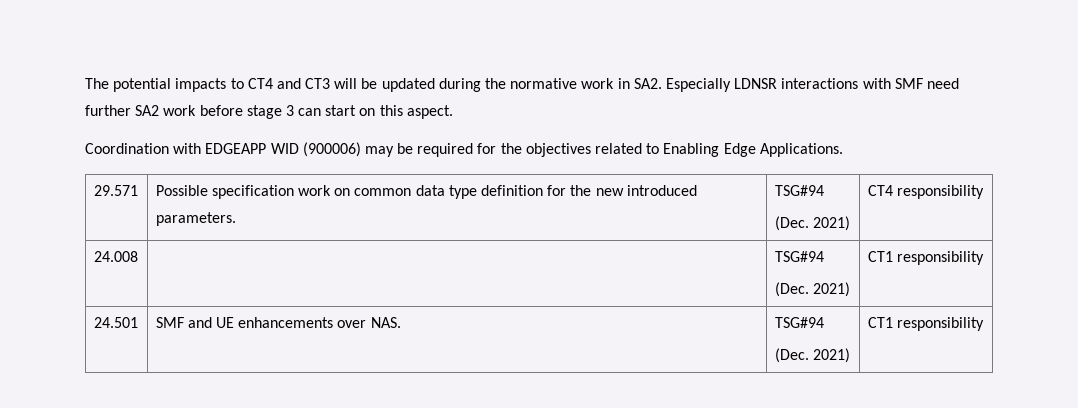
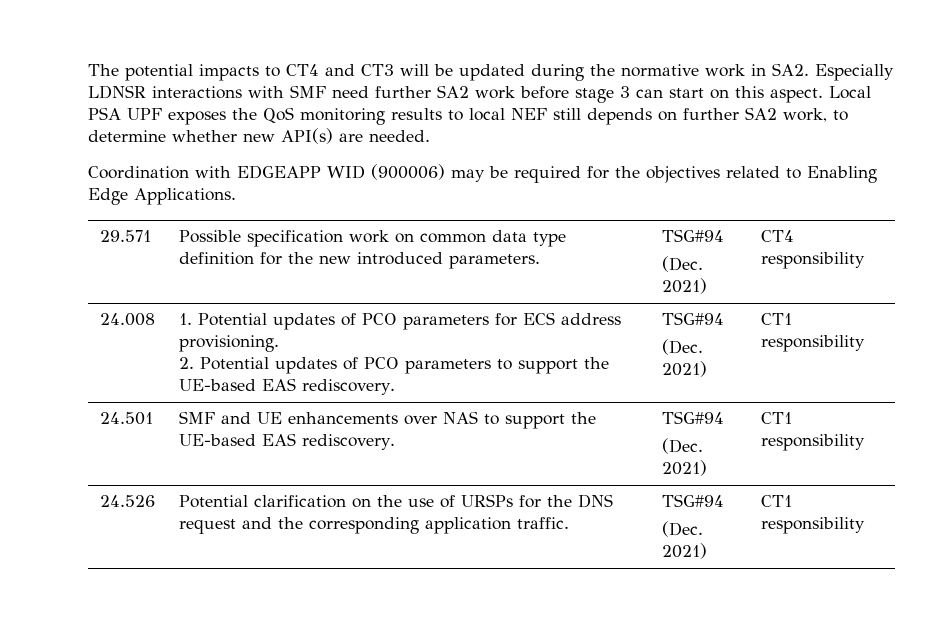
(453, 112) none -> [829,86,871,99] [88,107,848,125] [88,128,430,144] Local PSA UPF exposes the QoS monitoring results to local NEF still depends on further SA2 work, to determine whether new API(s) are needed.
(138, 256) none -> [178,312,621,330] [178,335,279,352] [178,357,609,374] [178,378,395,395] 1. Potential updates of PCO parameters for ECS address provisioning. // 2. Potential updates of PCO parameters to support the UE-based EAS rediscovery.
[370,317,401,328] [774,317,824,328] [774,348,850,363] [867,317,984,331] NAS. | TSG#94 // (Dec. 2021) | CT1 responsibility -> [442,411,596,429] [178,433,395,450] [661,411,724,424] [661,438,703,454] [661,460,707,476] [760,412,792,424] [760,434,865,451] [99,495,155,507] [178,494,613,508] [178,517,569,534] [661,494,724,507] [661,521,703,537] [661,543,707,559] [760,495,792,507] [760,517,865,534] NAS to support the UE-based EAS rediscovery. | TSG#94 // (Dec. 2021) | CT1 responsibility // 24.526 | Potential clarification on the use of URSPs for the DNS request and the corresponding application traffic. | TSG#94 // (Dec. 2021) | CT1 responsibility

